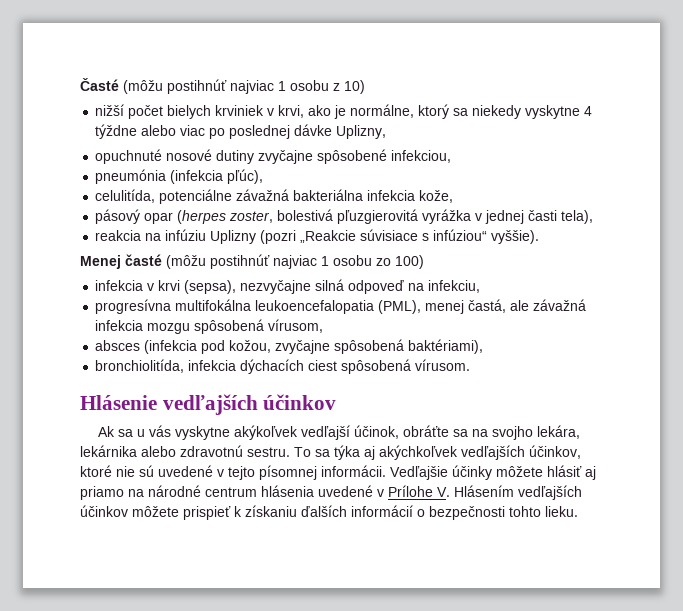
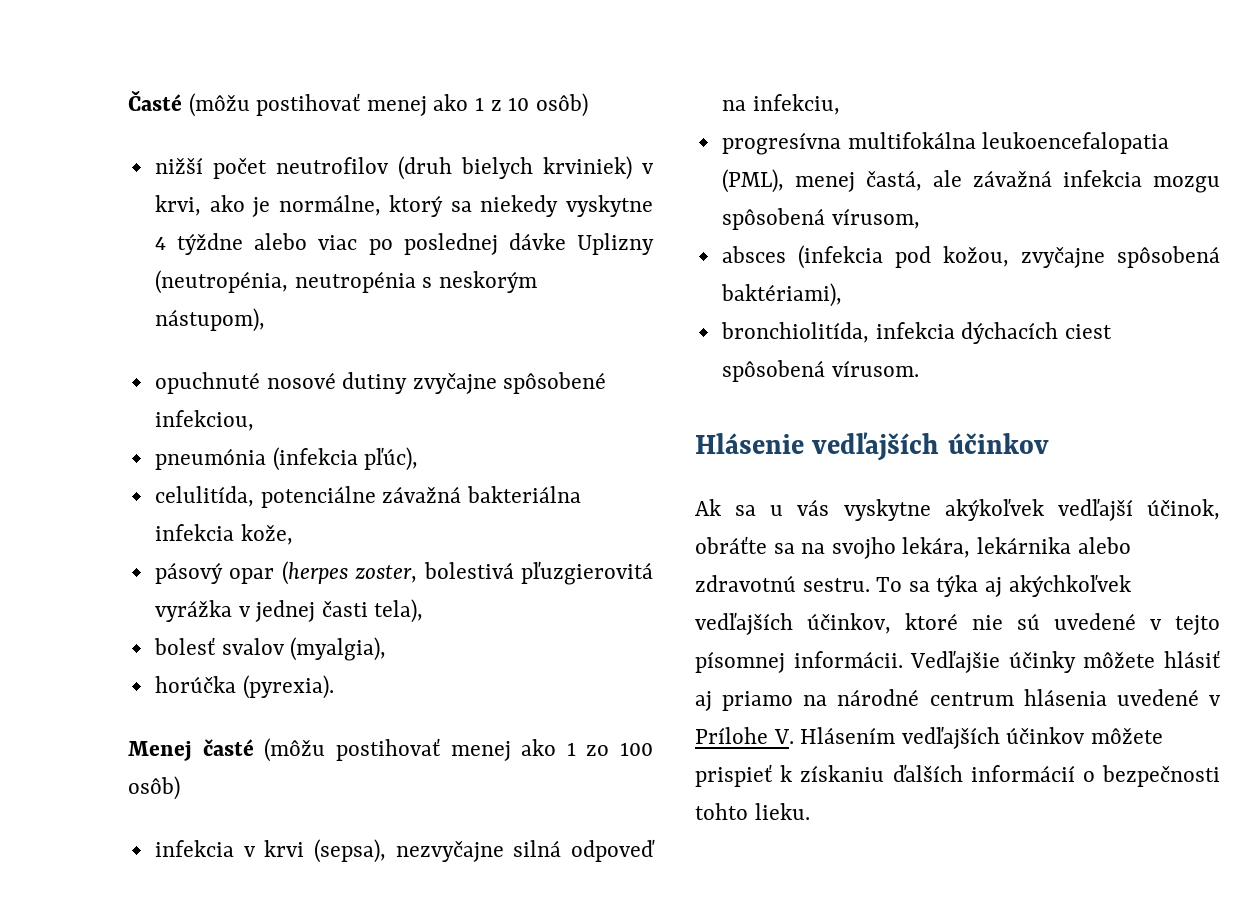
[167,79,365,94] [95,104,265,119] postihnúť najviac 1 osobu z 10) // nižší počet bielych krviniek -> [256,93,588,117] [154,156,632,180] postihovať menej ako 1 z 10 osôb) // nižší počet neutrofilov (druh bielych krviniek)
[336,125,387,139] Uplizny, -> [577,233,654,255] [154,270,537,294] [154,308,265,332] Uplizny (neutropénia, neutropénia s neskorým nástupom),
[95,229,540,244] [80,254,424,269] reakcia na infúziu Uplizny (pozri „Reakcie súvisiace s infúziou“ vyššie). // Menej časté (môžu postihnúť najviac 1 osobu zo 100) -> [153,637,387,661] [154,675,334,699] [128,738,653,762] [128,776,180,800] bolesť svalov (myalgia), // horúčka (pyrexia). // Menej časté (môžu postihovať menej ako 1 zo 100 osôb)

